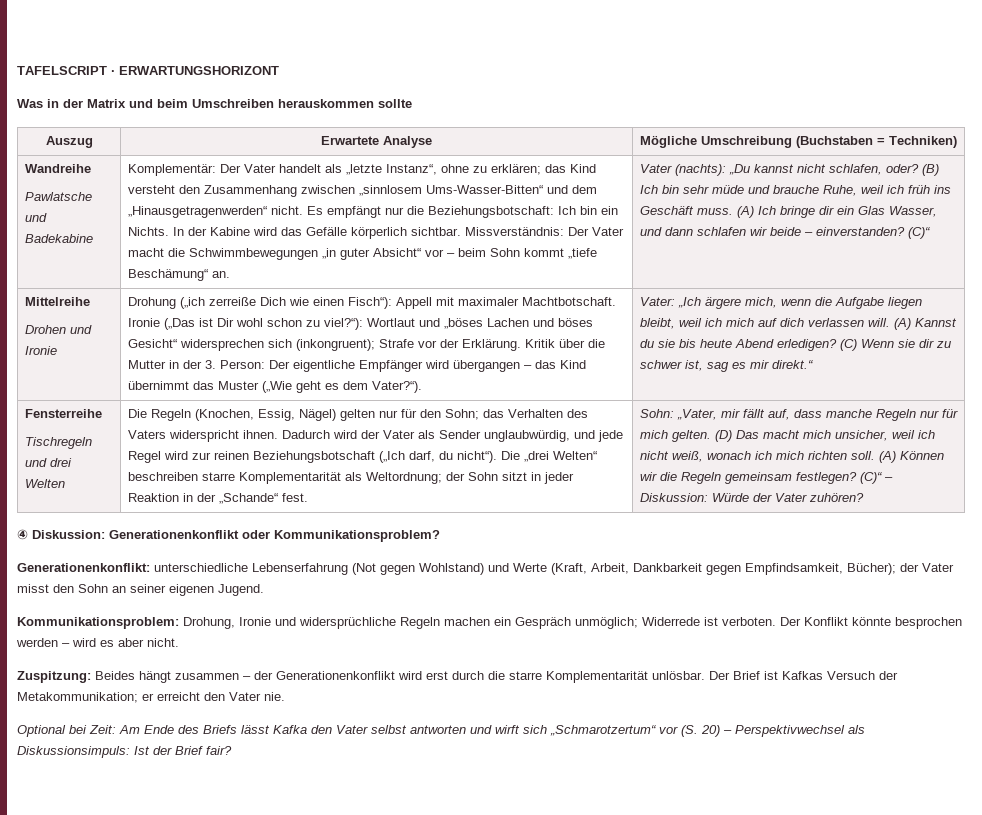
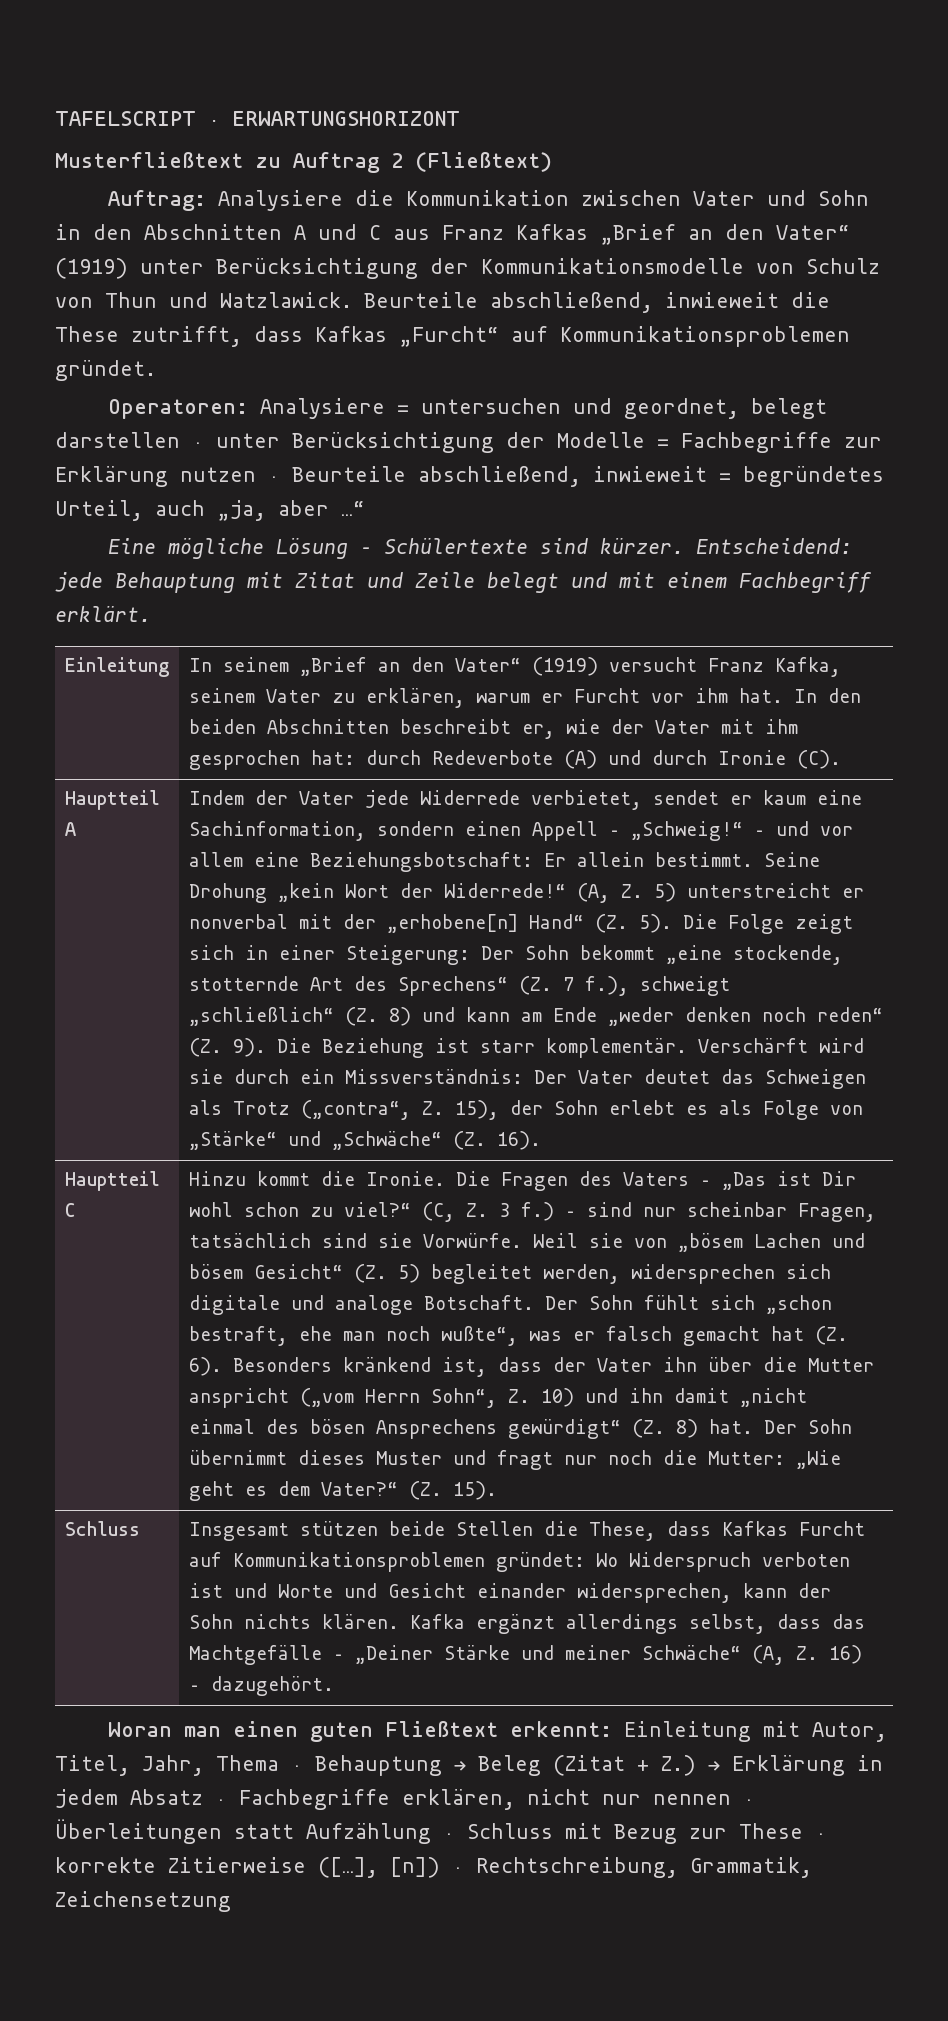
[17,99,412,108] [45,136,93,148] [321,136,433,148] [640,135,957,148] [24,164,91,173] [24,192,92,201] [24,213,47,222] [24,234,93,243] [127,164,596,176] [127,185,597,197] [127,206,618,218] [127,227,624,239] [127,248,597,260] [127,269,230,281] [639,164,939,176] [639,185,951,196] [639,206,937,218] [639,227,930,239] [24,297,90,306] [24,325,92,334] [24,346,57,355] [127,297,616,309] [127,318,195,330] Was in der Matrix und beim Umschreiben herauskommen sollte // Auszug | Erwartete Analyse | Mögliche Umschreibung (Buchstaben = Techniken) // Wandreihe // Pawlatsche und Badekabine | Komplementär: Der Vater handelt als „letzte Instanz“, ohne zu erklären; das Kind versteht den Zusammenhang zwischen „sinnlosem Ums-Wasser-Bitten“ und dem „Hinausgetragenwerden“ nicht. Es empfängt nur die Beziehungsbotschaft: Ich bin ein Nichts. In der Kabine wird das Gefälle körperlich sichtbar. Missverständnis: Der Vater macht die Schwimmbewegungen „in guter Absicht“ vor – beim Sohn kommt „tiefe Beschämung“ an. | Vater (nachts): „Du kannst nicht schlafen, oder? (B) Ich bin sehr müde und brauche Ruhe, weil ich früh ins Geschäft muss. (A) Ich bringe dir ein Glas Wasser, und dann schlafen wir beide – einverstanden? (C)“ // Mittelreihe // Drohen und Ironie | Drohung („ich zerreiße Dich wie einen Fisch“): Appell mit maximaler Machtbotschaft. Ironie („Das -> [55,152,552,173] [108,190,870,211] [55,224,850,245] [55,258,880,279] [55,292,830,313] [55,326,850,347] [55,360,156,381] [108,398,828,419] [55,432,882,453] [55,466,884,487] [55,500,365,521] [108,538,853,559] [55,572,872,593] [55,606,151,622] [64,657,169,677] [188,657,841,677] [188,688,861,708] [188,719,798,739] [188,750,841,770] [64,790,160,810] [64,822,76,836] [188,790,862,810] [188,821,853,841] [188,852,820,872] [188,883,864,903] [188,914,853,934] [188,945,843,965] [188,976,730,996] [188,1007,883,1026] [188,1038,864,1058] [188,1069,866,1089] [188,1100,863,1120] [188,1131,541,1150] [64,1171,160,1191] [64,1203,76,1217] [188,1171,766,1191] Musterfließtext zu Auftrag 2 (Fließtext) // Auftrag: Analysiere die Kommunikation zwischen Vater und Sohn in den Abschnitten A und C aus Franz Kafkas „Brief an den Vater“ (1919) unter Berücksichtigung der Kommunikationsmodelle von Schulz von Thun und Watzlawick. Beurteile abschließend, inwieweit die These zutrifft, dass Kafkas „Furcht“ auf Kommunikationsproblemen gründet. // Operatoren: Analysiere = untersuchen und geordnet, belegt darstellen · unter Berücksichtigung der Modelle = Fachbegriffe zur Erklärung nutzen · Beurteile abschließend, inwieweit = begründetes Urteil, auch „ja, aber …“ // Eine mögliche Lösung – Schülertexte sind kürzer. Entscheidend: jede Behauptung mit Zitat und Zeile belegt und mit einem Fachbegriff erklärt. // Einleitung | In seinem „Brief an den Vater“ (1919) versucht Franz Kafka, seinem Vater zu erklären, warum er Furcht vor ihm hat. In den beiden Abschnitten beschreibt er, wie der Vater mit ihm gesprochen hat: durch Redeverbote (A) und durch Ironie (C). // Hauptteil A | Indem der Vater jede Widerrede verbietet, sendet er kaum eine Sachinformation, sondern einen Appell – „Schweig!“ – und vor allem eine Beziehungsbotschaft: Er allein bestimmt. Seine Drohung „kein Wort der Widerrede!“ (A, Z. 5) unterstreicht er nonverbal mit der „erhobene[n] Hand“ (Z. 5). Die Folge zeigt sich in einer Steigerung: Der Sohn bekommt „eine stockende, stotternde Art des Sprechens“ (Z. 7 f.), schweigt „schließlich“ (Z. 8) und kann am Ende „weder denken noch reden“ (Z. 9). Die Beziehung ist starr komplementär. Verschärft wird sie durch ein Missverständnis: Der Vater deutet das Schweigen als Trotz („contra“, Z. 15), der Sohn erlebt es als Folge von „Stärke“ und „Schwäche“ (Z. 16). // Hauptteil C | Hinzu kommt die Ironie. Die Fragen des Vaters – „Das
[323,318,593,330] [127,339,605,351] [127,360,586,372] [127,381,422,393] [639,297,922,309] [639,318,957,330] [639,339,951,351] [639,360,813,372] [24,409,102,418] [24,437,92,449] [24,458,72,467] [24,479,65,488] [127,409,588,421] [127,430,623,442] [127,451,597,463] [127,472,574,484] [127,493,308,504] [639,409,958,421] [639,430,935,442] [639,451,944,463] [639,472,893,484] [639,493,864,502] [17,529,440,542] [17,563,954,575] [17,584,264,596] [17,617,962,629] [16,638,179,647] [17,671,898,683] [17,692,285,703] [17,725,865,737] [17,746,232,758] viel?“): Wortlaut und „böses Lachen und böses Gesicht“ widersprechen sich (inkongruent); Strafe vor der Erklärung. Kritik über die Mutter in der 3. Person: Der eigentliche Empfänger wird übergangen – das Kind übernimmt das Muster („Wie geht es dem Vater?“). | Vater: „Ich ärgere mich, wenn die Aufgabe liegen bleibt, weil ich mich auf dich verlassen will. (A) Kannst du sie bis heute Abend erledigen? (C) Wenn sie dir zu schwer ist, sag es mir direkt.“ // Fensterreihe // Tischregeln und drei Welten | Die Regeln (Knochen, Essig, Nägel) gelten nur für den Sohn; das Verhalten des Vaters widerspricht ihnen. Dadurch wird der Vater als Sender unglaubwürdig, und jede Regel wird zur reinen Beziehungsbotschaft („Ich darf, du nicht“). Die „drei Welten“ beschreiben starre Komplementarität als Weltordnung; der Sohn sitzt in jeder Reaktion in der „Schande“ fest. | Sohn: „Vater, mir fällt auf, dass manche Regeln nur für mich gelten. (D) Das macht mich unsicher, weil ich nicht weiß, wonach ich mich richten soll. (A) Können wir die Regeln gemeinsam festlegen? (C)“ – Diskussion: Würde der Vater zuhören? // ④ Diskussion: Generationenkonflikt oder Kommunikationsproblem? // Generationenkonflikt: unterschiedliche Lebenserfahrung (Not gegen Wohlstand) und Werte (Kraft, Arbeit, Dankbarkeit gegen Empfindsamkeit, Bücher); der Vater misst den Sohn an seiner eigenen Jugend. // Kommunikationsproblem: Drohung, Ironie und widersprüchliche Regeln machen ein Gespräch unmöglich; Widerrede ist verboten. Der Konflikt könnte besprochen werden – wird es aber nicht. // Zuspitzung: Beides hängt zusammen – der Generationenkonflikt wird erst durch die starre Komplementarität unlösbar. Der Brief ist Kafkas Versuch der Metakommunikation; er erreicht den Vater nie. // Optional bei Zeit: Am Ende des Briefs lässt Kafka den Vater selbst antworten und wirft sich „Schmarotzertum“ vor (S. 20) – Perspektivwechsel als Diskussionsimpuls: Ist der Brief fair? -> [343,1202,876,1222] [188,1233,865,1252] [188,1264,831,1284] [188,1295,832,1315] [188,1326,848,1346] [188,1357,874,1377] [188,1388,807,1408] [188,1419,852,1439] [188,1450,841,1470] [188,1481,497,1501] [64,1521,140,1536] [188,1521,865,1541] [188,1552,850,1572] [188,1583,831,1603] [188,1614,865,1634] [188,1645,862,1665] [188,1676,334,1696] [108,1721,888,1742] [55,1755,883,1776] [55,1789,755,1810] [55,1819,827,1844] [55,1857,812,1878] [55,1891,231,1912] viel?“ (C, Z. 3 f.) – sind nur scheinbar Fragen, tatsächlich sind sie Vorwürfe. Weil sie von „bösem Lachen und bösem Gesicht“ (Z. 5) begleitet werden, widersprechen sich digitale und analoge Botschaft. Der Sohn fühlt sich „schon bestraft, ehe man noch wußte“, was er falsch gemacht hat (Z. 6). Besonders kränkend ist, dass der Vater ihn über die Mutter anspricht („vom Herrn Sohn“, Z. 10) und ihn damit „nicht einmal des bösen Ansprechens gewürdigt“ (Z. 8) hat. Der Sohn übernimmt dieses Muster und fragt nur noch die Mutter: „Wie geht es dem Vater?“ (Z. 15). // Schluss | Insgesamt stützen beide Stellen die These, dass Kafkas Furcht auf Kommunikationsproblemen gründet: Wo Widerspruch verboten ist und Worte und Gesicht einander widersprechen, kann der Sohn nichts klären. Kafka ergänzt allerdings selbst, dass das Machtgefälle – „Deiner Stärke und meiner Schwäche“ (A, Z. 16) – dazugehört. // Woran man einen guten Fließtext erkennt: Einleitung mit Autor, Titel, Jahr, Thema · Behauptung → Beleg (Zitat + Z.) → Erklärung in jedem Absatz · Fachbegriffe erklären, nicht nur nennen · Überleitungen statt Aufzählung · Schluss mit Bezug zur These · korrekte Zitierweise ([…], [n]) · Rechtschreibung, Grammatik, Zeichensetzung

